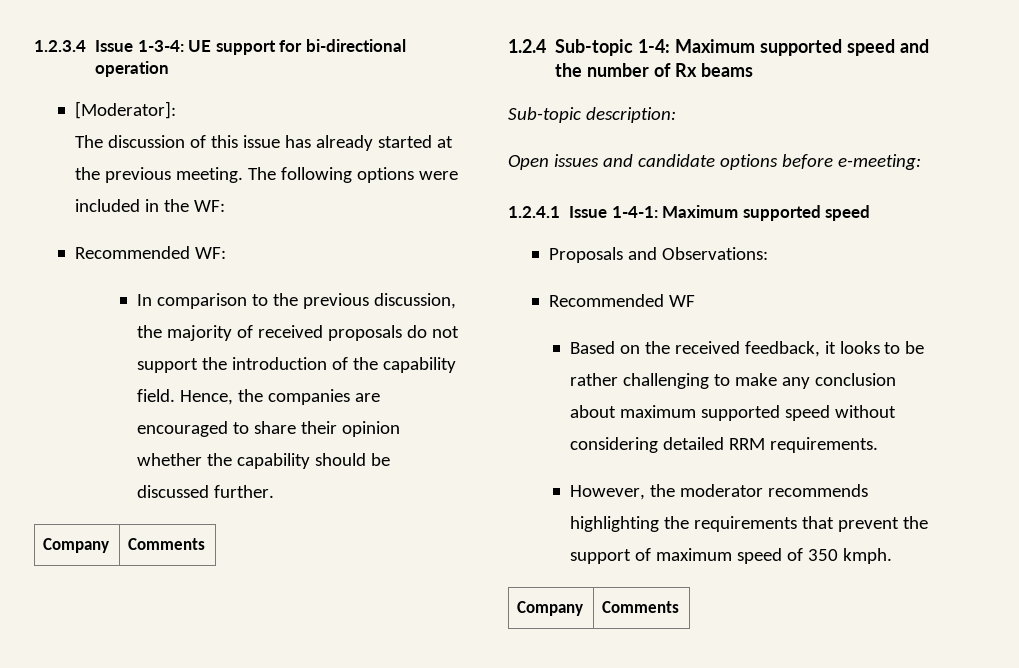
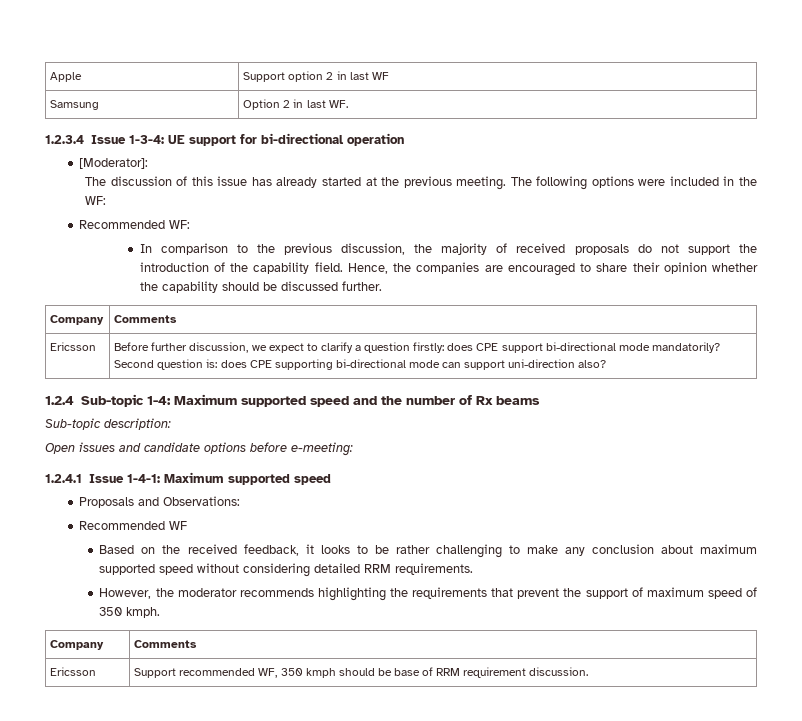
(34, 46) none -> [50,72,83,82] [243,71,389,82] [50,100,100,110] [243,99,348,110] Apple | Support option 2 in last WF // Samsung | Option 2 in last WF. //
(206, 544) none -> [50,342,97,351] [114,342,720,353] [114,359,607,370] // Ericsson | Before further discussion, we expect to clarify a question firstly: does CPE support bi-directional mode mandatorily? Second question is: does CPE supporting bi-directional mode can support uni-direction also?
(680, 607) none -> [50,667,97,676] [134,667,589,678] // Ericsson | Support recommended WF, 350 kmph should be base of RRM requirement discussion.

